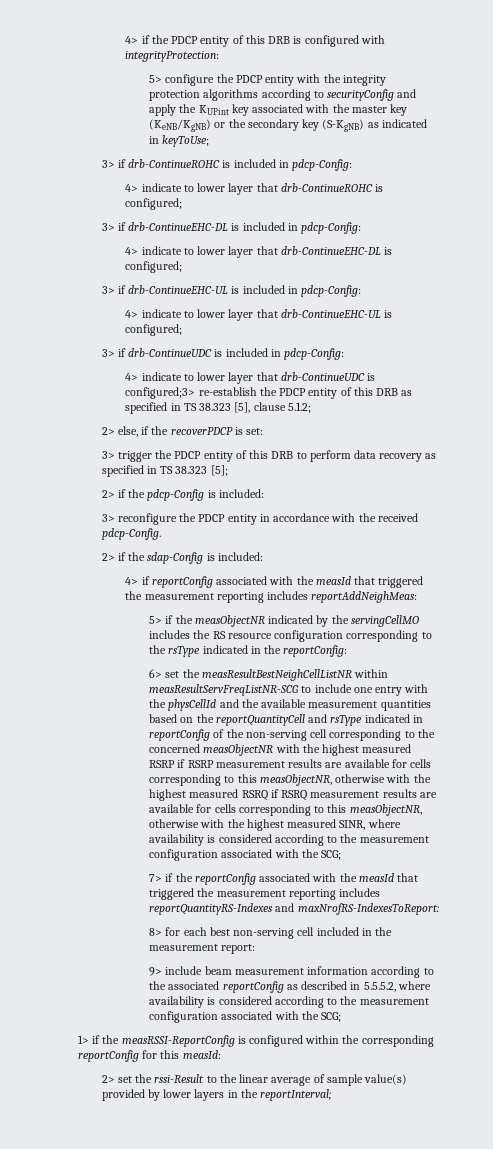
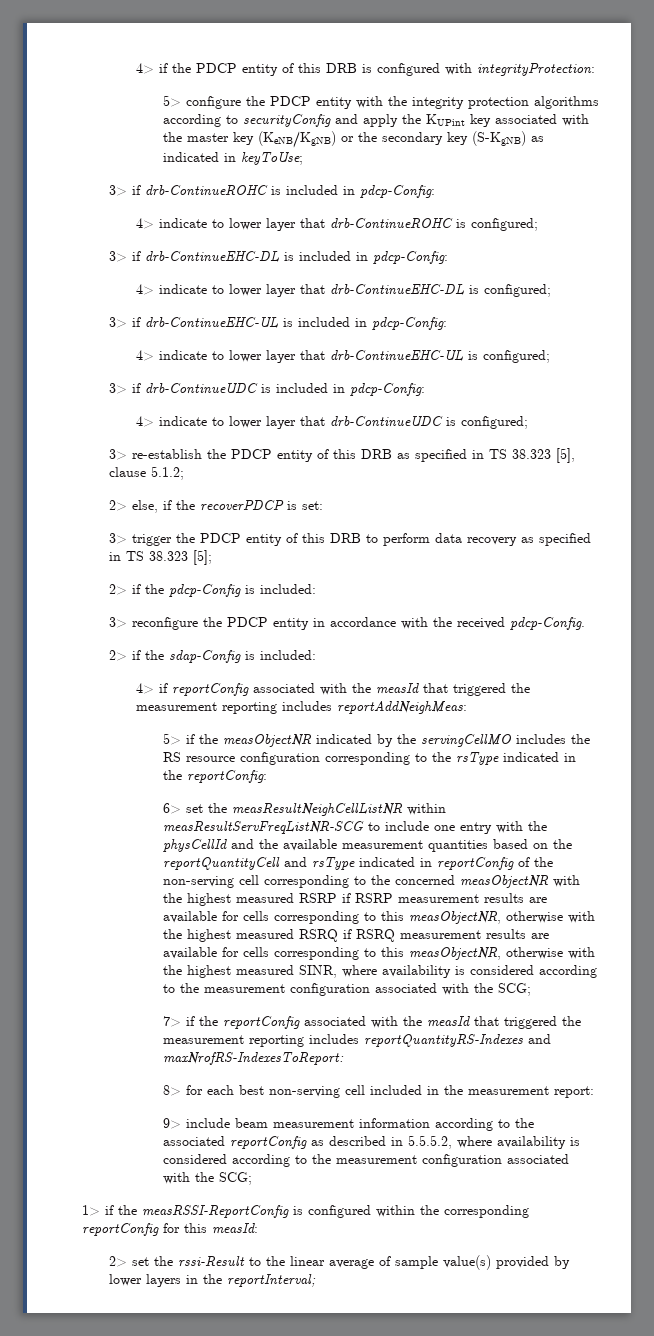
[125,387,196,399] configured;3> -> [460,416,528,429] [108,449,127,460] configured; // 3>
[201,669,352,681] measResultBestNeighCellListNR -> [231,803,403,816] measResultNeighCellListNR

